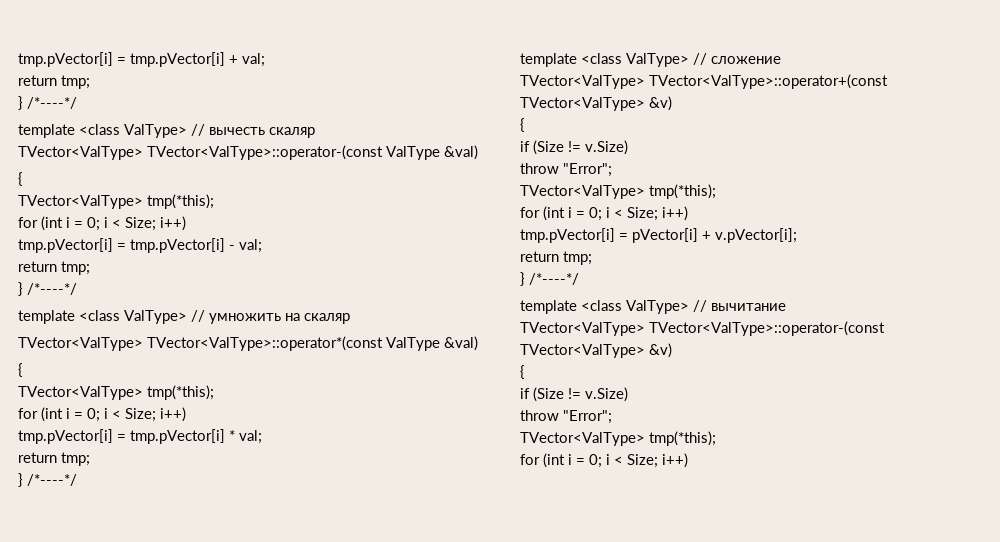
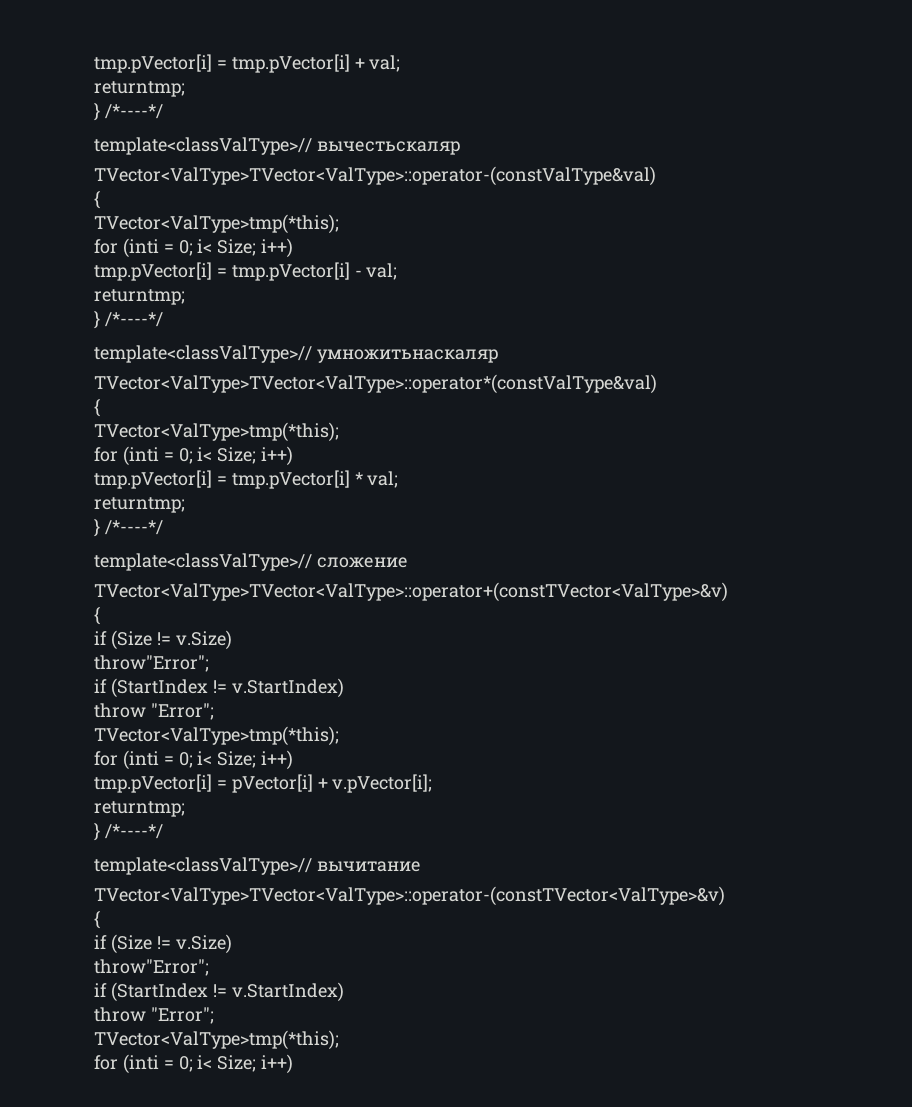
[18,75,90,89] [18,96,77,110] [18,124,315,138] [18,145,478,160] [18,172,23,186] [18,194,214,209] [18,216,121,231] return tmp; // } /*----*/ // template <class ValType> // вычесть скаляр // TVector<ValType> TVector<ValType>::operator-(const ValType &val) // { // TVector<ValType> tmp(*this); // for (int i = 0; i < -> [94,81,185,97] [94,102,163,121] [94,137,461,155] [94,166,656,186] [94,190,100,209] [94,214,339,234] [94,238,213,258] returntmp; // } /*----*/ // template<classValType>// вычестьскаляр // TVector<ValType>TVector<ValType>::operator-(constValType&val) // { // TVector<ValType>tmp(*this); // for (inti = 0; i<
[18,261,90,275] [18,282,77,296] [18,310,350,324] [18,336,478,351] [18,363,23,377] [18,385,214,400] [18,407,121,422] return tmp; // } /*----*/ // template <class ValType> // умножить на скаляр // TVector<ValType> TVector<ValType>::operator*(const ValType &val) // { // TVector<ValType> tmp(*this); // for (int i = 0; i < -> [94,289,185,305] [94,310,163,329] [94,345,499,363] [94,374,657,394] [94,398,100,417] [94,422,339,442] [94,446,213,466] returntmp; // } /*----*/ // template<classValType>// умножитьнаскаляр // TVector<ValType>TVector<ValType>::operator*(constValType&val) // { // TVector<ValType>tmp(*this); // for (inti = 0; i<
[18,452,90,466] [18,473,77,487] [520,53,781,67] [520,74,888,89] [520,96,672,111] [520,118,525,132] [520,140,628,155] [520,163,612,177] [520,184,716,199] [520,206,623,221] return tmp; // } /*----*/ // template <class ValType> // сложение // TVector<ValType> TVector<ValType>::operator+(const TVector<ValType> &v) // { // if (Size != v.Size) // throw "Error"; // TVector<ValType> tmp(*this); // for (int i = 0; i < -> [94,497,185,513] [94,518,163,537] [94,553,408,571] [94,582,728,602] [94,606,100,625] [94,630,232,650] [94,655,209,672] [94,678,344,698] [94,703,214,720] [94,726,339,746] [94,750,213,770] returntmp; // } /*----*/ // template<classValType>// сложение // TVector<ValType>TVector<ValType>::operator+(constTVector<ValType>&v) // { // if (Size != v.Size) // throw"Error"; // if (StartIndex != v.StartIndex) // throw "Error"; // TVector<ValType>tmp(*this); // for (inti = 0; i<
[520,251,592,265] [520,272,579,286] [520,300,786,314] [520,321,885,336] [520,343,672,358] [520,365,525,379] [520,387,628,402] [520,410,612,424] [520,431,716,446] [520,453,623,468] return tmp; // } /*----*/ // template <class ValType> // вычитание // TVector<ValType> TVector<ValType>::operator-(const TVector<ValType> &v) // { // if (Size != v.Size) // throw "Error"; // TVector<ValType> tmp(*this); // for (int i = 0; i < -> [94,801,185,817] [94,822,163,841] [94,857,421,875] [94,886,725,906] [94,910,100,929] [94,934,232,954] [94,959,209,976] [94,982,344,1002] [94,1007,214,1024] [94,1030,339,1050] [94,1054,213,1074] returntmp; // } /*----*/ // template<classValType>// вычитание // TVector<ValType>TVector<ValType>::operator-(constTVector<ValType>&v) // { // if (Size != v.Size) // throw"Error"; // if (StartIndex != v.StartIndex) // throw "Error"; // TVector<ValType>tmp(*this); // for (inti = 0; i<

